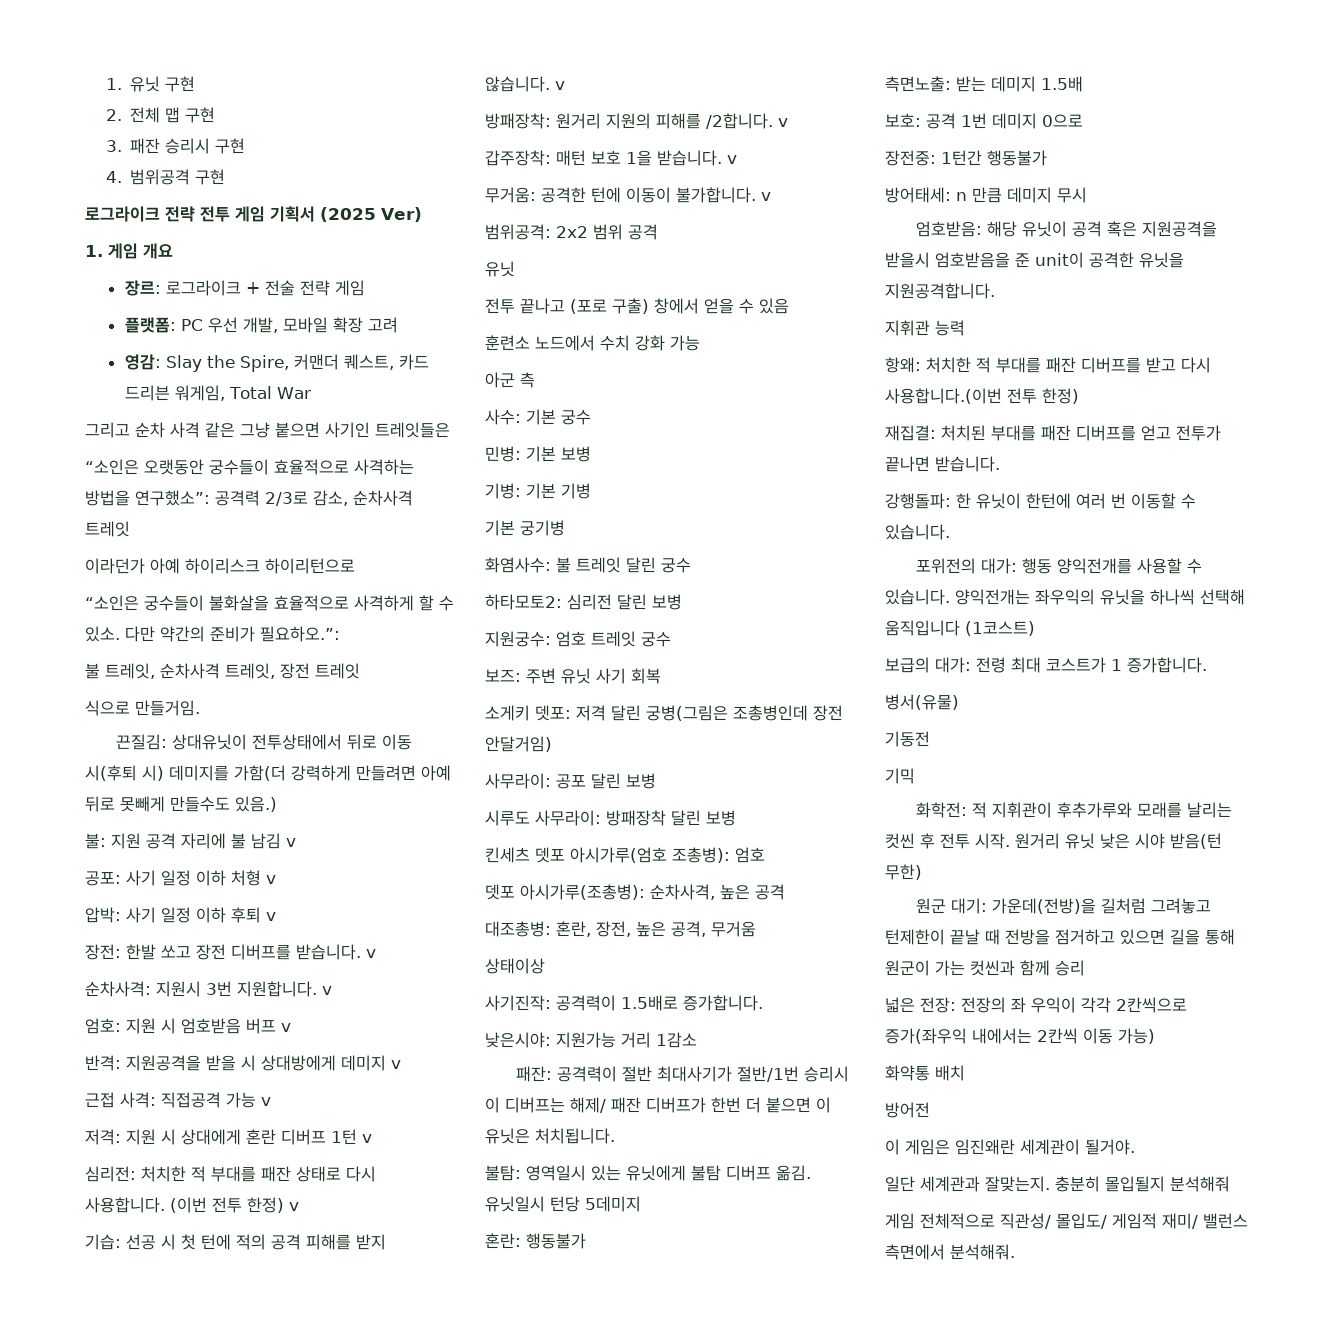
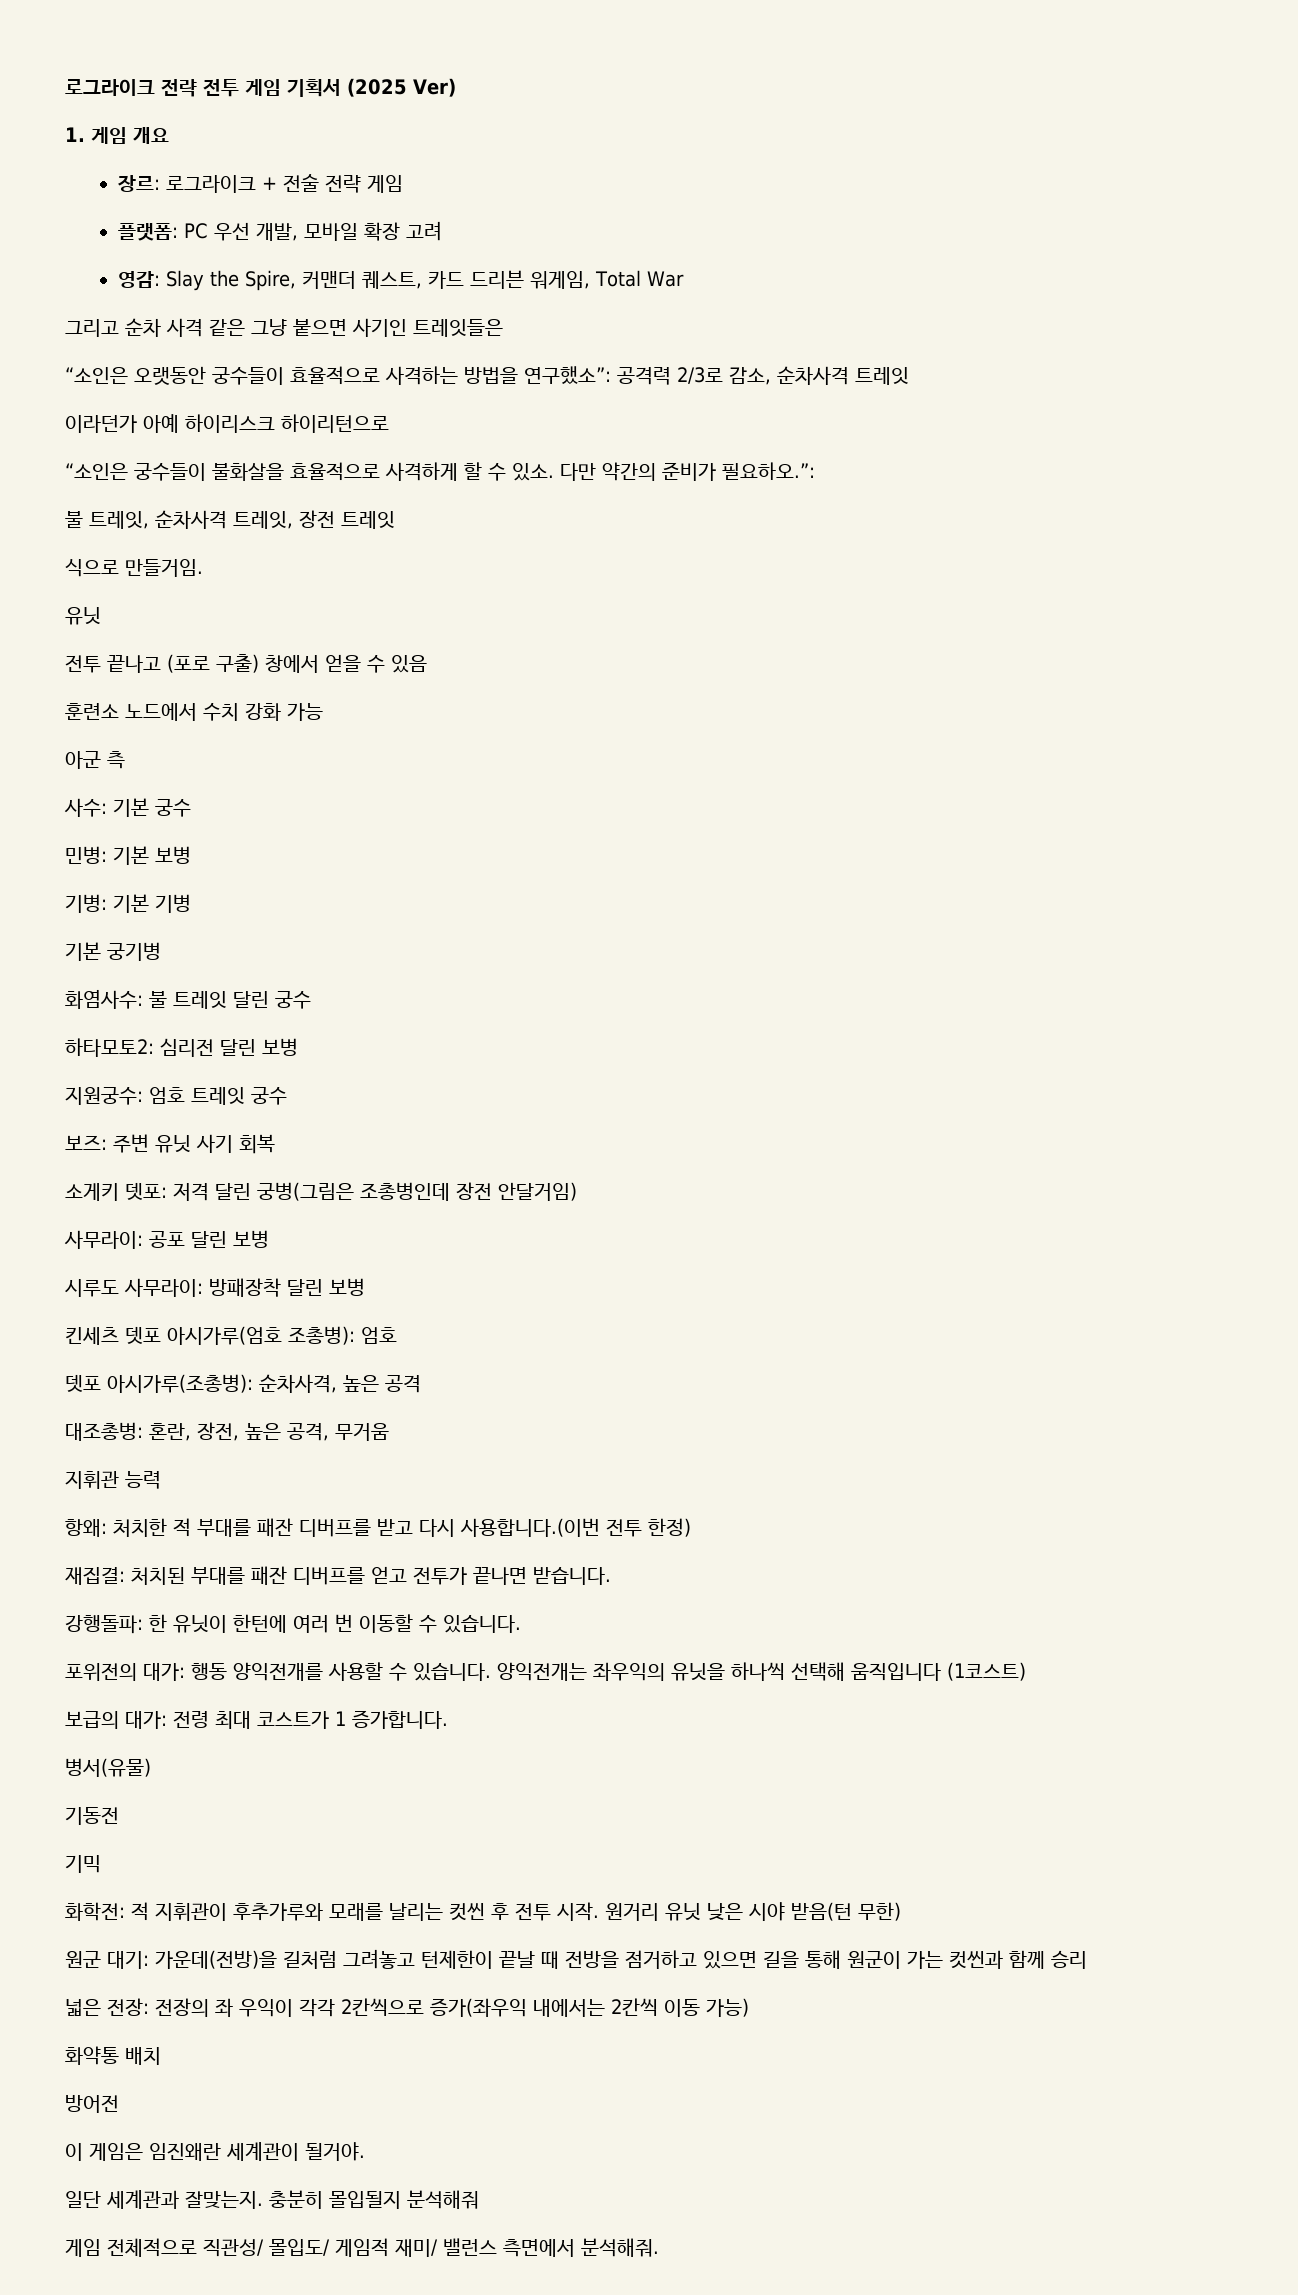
[105,76,196,92] [105,107,216,123] [105,138,246,154] [105,169,226,185] 1. 유닛 구현 // 2. 전체 맵 구현 // 3. 패잔 승리시 구현 // 4. 범위공격 구현 // -> (65, 87) none
[115,734,412,750] [85,765,451,781] [85,796,277,812] [85,833,296,849] [85,870,276,886] [85,907,276,923] [85,944,376,960] [85,981,332,997] [85,1018,291,1034] [85,1055,401,1071] [85,1092,271,1108] [85,1129,372,1145] [85,1166,376,1182] [85,1197,299,1213] [85,1234,386,1250] [485,76,565,92] [485,113,788,129] [485,150,737,166] [485,187,771,203] [485,224,658,240] // 끈질김: 상대유닛이 전투상태에서 뒤로 이동 시(후퇴 시) 데미지를 가함(더 강력하게 만들려면 아예 뒤로 못빼게 만들수도 있음.) // 불: 지원 공격 자리에 불 남김 v // 공포: 사기 일정 이하 처형 v // 압박: 사기 일정 이하 후퇴 v // 장전: 한발 쏘고 장전 디버프를 받습니다. v // 순차사격: 지원시 3번 지원합니다. v // 엄호: 지원 시 엄호받음 버프 v // 반격: 지원공격을 받을 시 상대방에게 데미지 v // 근접 사격: 직접공격 가능 v // 저격: 지원 시 상대에게 혼란 디버프 1턴 v // 심리전: 처치한 적 부대를 패잔 상태로 다시 사용합니다. (이번 전투 한정) v // 기습: 선공 시 첫 턴에 적의 공격 피해를 받지 않습니다. v // 방패장착: 원거리 지원의 피해를 /2합니다. v // 갑주장착: 매턴 보호 1을 받습니다. v // 무거움: 공격한 턴에 이동이 불가합니다. v // 범위공격: 2x2 범위 공격 -> (203, 568) none
[485,958,545,974] [485,995,763,1011] [485,1032,697,1048] [515,1066,849,1082] [485,1097,831,1113] [485,1128,615,1144] [485,1165,811,1181] [485,1196,641,1212] [485,1233,586,1249] [885,76,1083,92] [885,113,1083,129] [885,150,1047,166] [885,187,1087,203] [915,221,1217,237] [885,252,1184,268] [885,283,995,299] // 상태이상 // 사기진작: 공격력이 1.5배로 증가합니다. // 낮은시야: 지원가능 거리 1감소 // 패잔: 공격력이 절반 최대사기가 절반/1번 승리시 이 디버프는 해제/ 패잔 디버프가 한번 더 붙으면 이 유닛은 처치됩니다. // 불탐: 영역일시 있는 유닛에게 불탐 디버프 옮김. 유닛일시 턴당 5데미지 // 혼란: 행동불가 // 측면노출: 받는 데미지 1.5배 // 보호: 공격 1번 데미지 0으로 // 장전중: 1턴간 행동불가 // 방어태세: n 만큼 데미지 무시 // 엄호받음: 해당 유닛이 공격 혹은 지원공격을 받을시 엄호받음을 준 unit이 공격한 유닛을 지원공격합니다. -> (389, 1432) none

